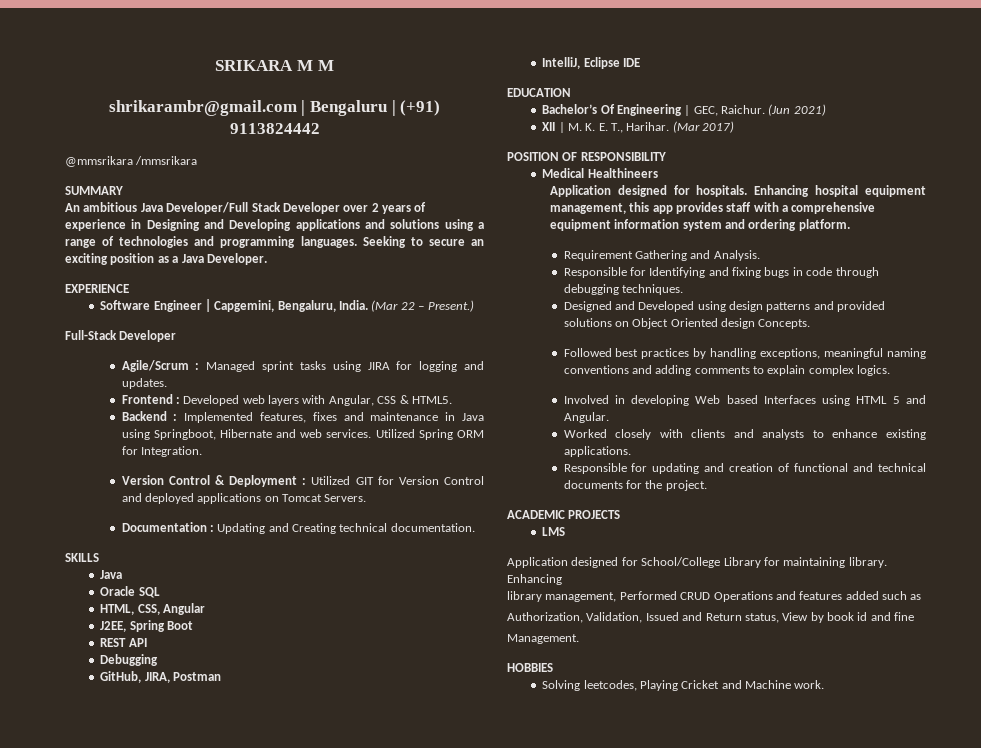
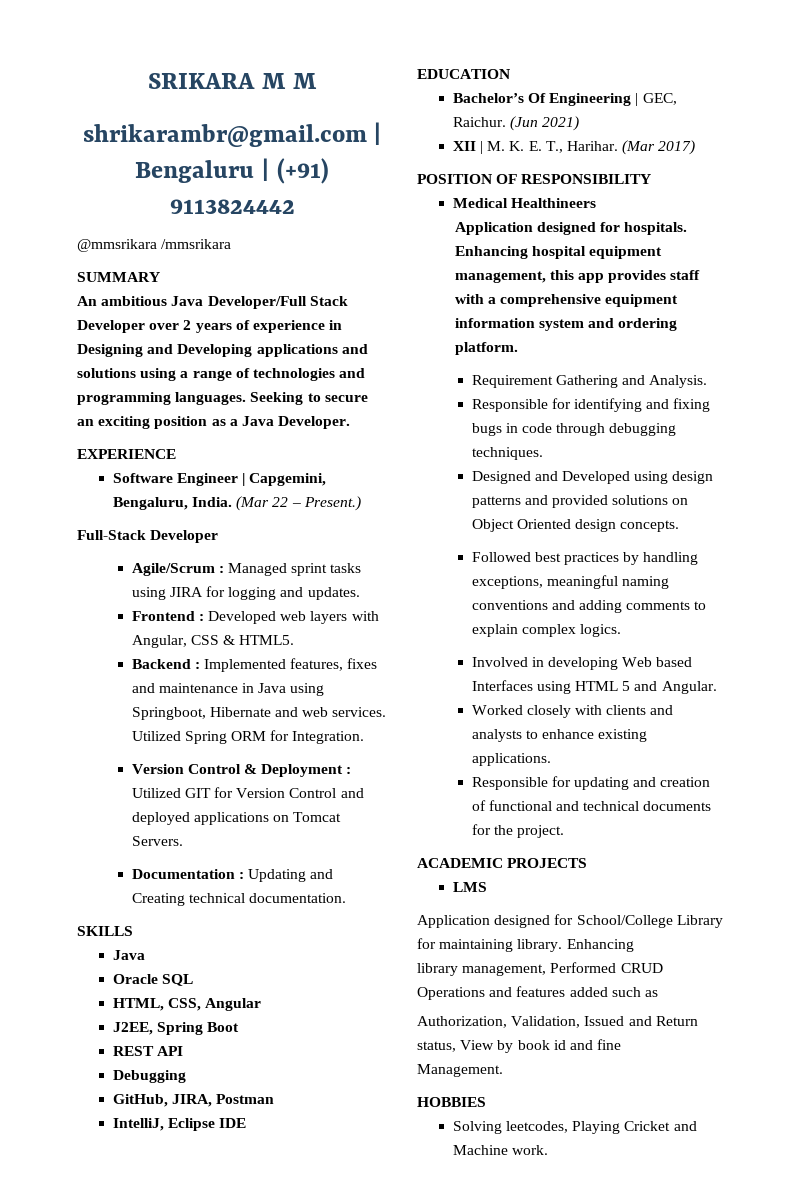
[649,267,706,278] Identifying -> [573,398,642,412] identifying
[758,319,811,329] Concepts. -> [620,520,680,532] concepts.

